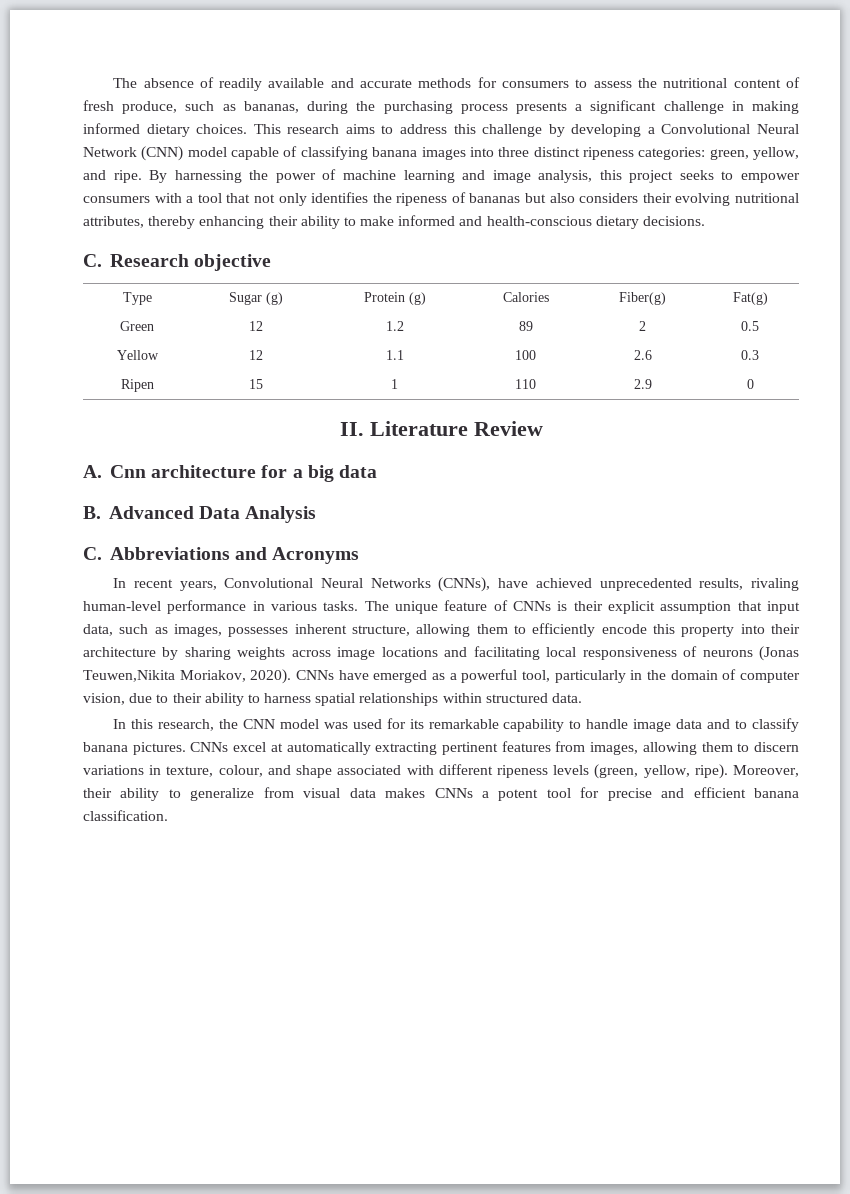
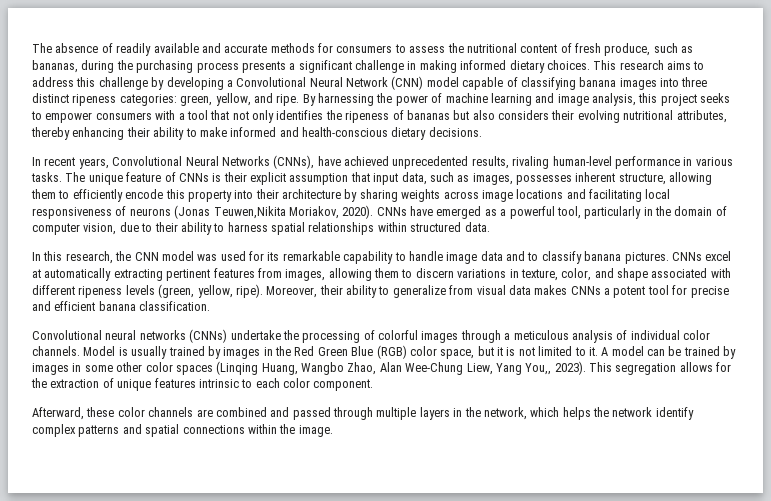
[83,254,272,271] [122,292,152,305] [228,292,283,305] [363,292,426,305] [502,292,549,302] [619,292,666,305] [732,292,768,305] [120,321,154,331] [248,321,263,331] [385,321,404,331] [518,321,533,331] [639,321,646,331] [741,321,759,331] [116,350,159,360] [248,350,263,360] [385,350,404,360] [515,350,536,360] [633,350,652,360] [741,350,759,360] [120,379,154,392] [248,379,263,389] [391,379,398,389] [515,379,536,389] [633,379,652,389] [746,379,754,389] [339,421,543,436] [83,465,378,482] [83,506,317,523] [83,547,360,564] // C. Research objective // Type | Sugar (g) | Protein (g) | Calories | Fiber(g) | Fat(g) // Green | 12 | 1.2 | 89 | 2 | 0.5 // Yellow | 12 | 1.1 | 100 | 2.6 | 0.3 // Ripen | 15 | 1 | 110 | 2.9 | 0 // II. Literature Review // A. Cnn architecture for a big data // B. Advanced Data Analysis // C. Abbreviations and Acronyms -> (482, 132) none
[218,765,263,777] colour, -> [561,268,592,281] color,
(168, 815) none -> [32,329,710,343] [32,345,737,359] [32,361,732,375] [31,378,374,391] [32,407,694,420] [32,424,333,437] // Convolutional neural networks (CNNs) undertake the processing of colorful images through a meticulous analysis of individual color channels. Model is usually trained by images in the Red Green Blue (RGB) color space, but it is not limited to it. A model can be trained by images in some other color spaces (Linqing Huang, Wangbo Zhao, Alan Wee-Chung Liew, Yang You,, 2023). This segregation allows for the extraction of unique features intrinsic to each color component. // Afterward, these color channels are combined and passed through multiple layers in the network, which helps the network identify complex patterns and spatial connections within the image.

